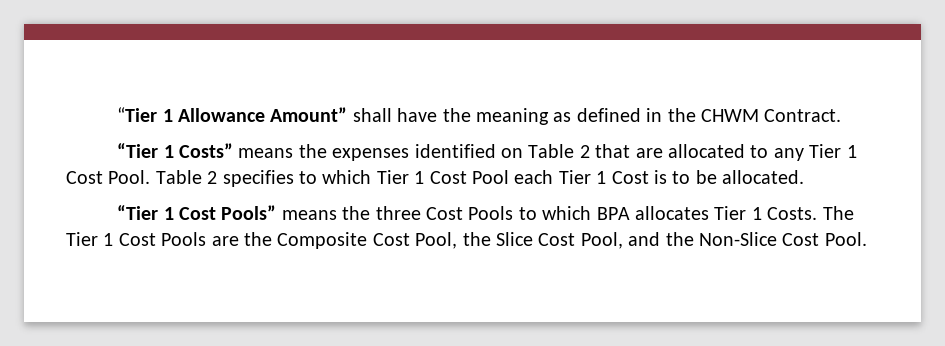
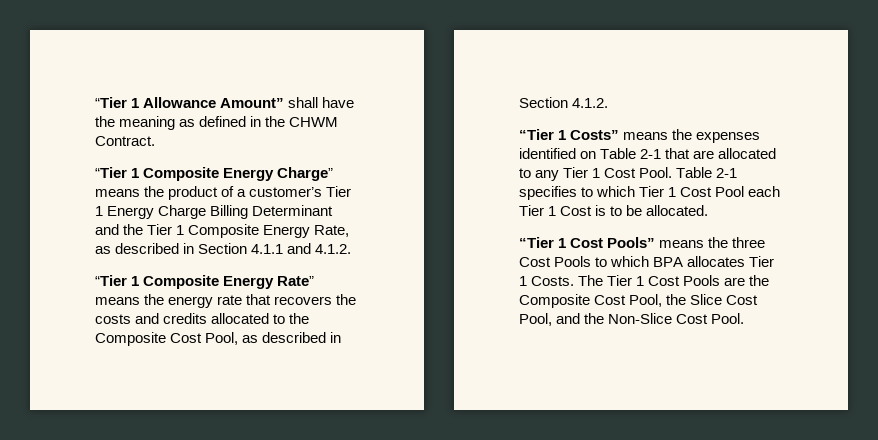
(842, 115) none -> [95,167,334,181] [95,186,352,200] [95,205,334,219] [95,224,350,238] [95,243,352,254] [95,275,315,289] [95,294,357,308] [95,313,310,324] [95,332,342,346] [519,97,609,108] // “Tier 1 Composite Energy Charge” means the product of a customer’s Tier 1 Energy Charge Billing Determinant and the Tier 1 Composite Energy Rate, as described in Section 4.1.1 and 4.1.2. // “Tier 1 Composite Energy Rate” means the energy rate that recovers the costs and credits allocated to the Composite Cost Pool, as described in Section 4.1.2.
[579,145,590,158] 2 -> [640,149,662,159] 2-1
[207,171,218,184] 2 -> [716,168,738,178] 2-1

